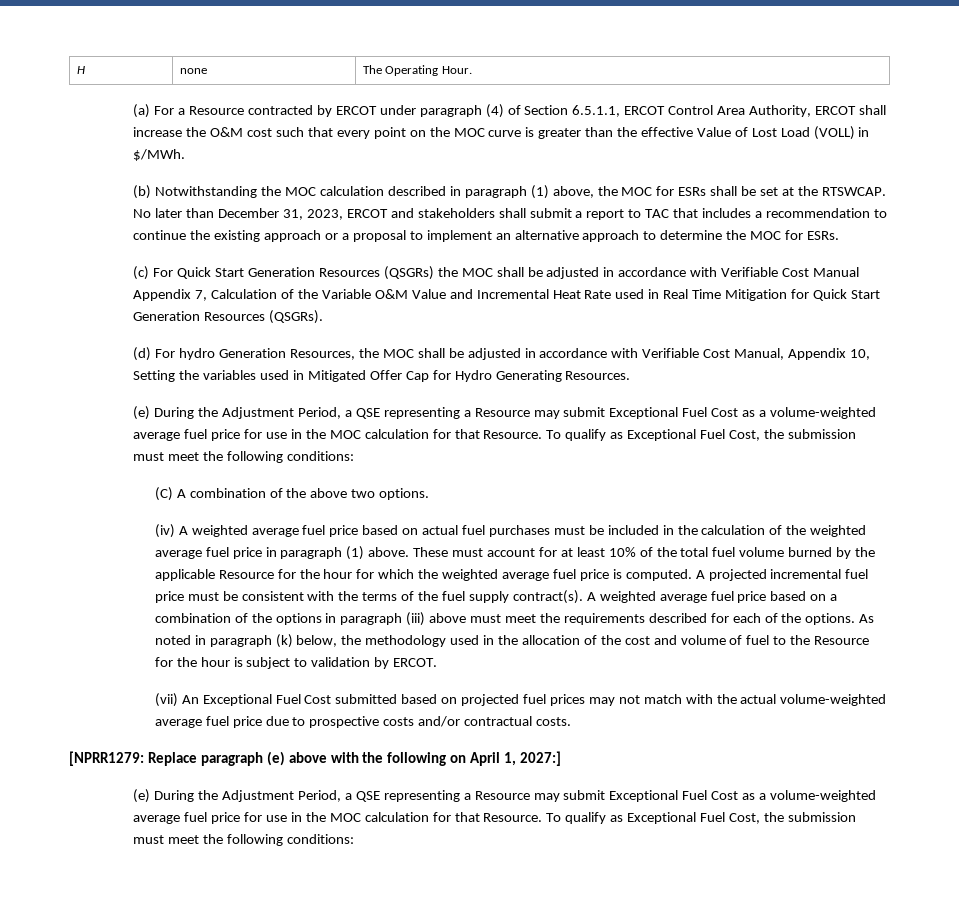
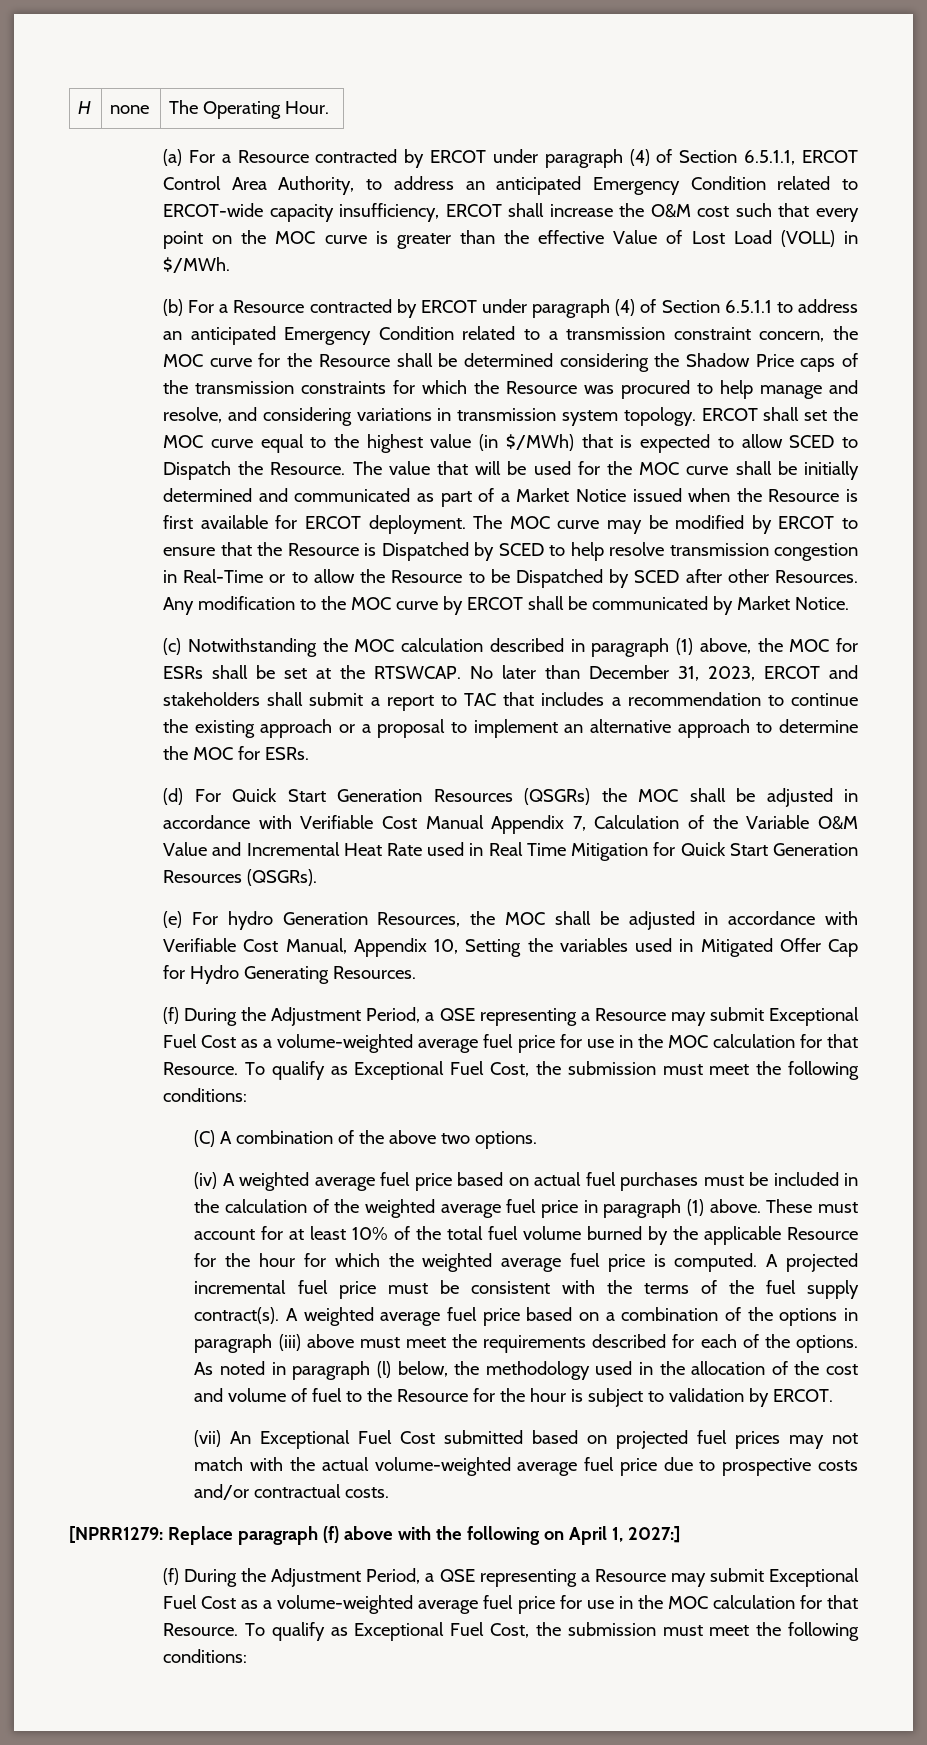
(811, 111) none -> [366,176,859,195] [163,203,440,222] to address an anticipated Emergency Condition related to ERCOT-wide capacity insufficiency,
(152, 192) none -> [188,299,858,318] [163,326,859,345] [163,353,858,372] [163,380,859,399] [163,407,858,426] [163,434,858,453] [163,461,860,480] [163,488,859,507] [163,515,859,534] [163,542,858,561] [163,569,858,588] [163,596,850,615] [163,638,182,655] For a Resource contracted by ERCOT under paragraph (4) of Section 6.5.1.1 to address an anticipated Emergency Condition related to a transmission constraint concern, the MOC curve for the Resource shall be determined considering the Shadow Price caps of the transmission constraints for which the Resource was procured to help manage and resolve, and considering variations in transmission system topology. ERCOT shall set the MOC curve equal to the highest value (in $/MWh) that is expected to allow SCED to Dispatch the Resource. The value that will be used for the MOC curve shall be initially determined and communicated as part of a Market Notice issued when the Resource is first available for ERCOT deployment. The MOC curve may be modified by ERCOT to ensure that the Resource is Dispatched by SCED to help resolve transmission congestion in Real-Time or to allow the Resource to be Dispatched by SCED after other Resources. Any modification to the MOC curve by ERCOT shall be communicated by Market Notice. // (c)
[133,266,150,280] (c) -> [163,788,184,805] (d)
[133,347,152,361] (d) -> [163,911,183,928] (e)
[133,406,151,420] (e) -> [163,1007,180,1024] (f)
[275,634,293,648] (k) -> [376,1361,391,1378] (l)
[266,751,285,766] (e) -> [322,1526,339,1543] (f)
[133,789,151,803] (e) -> [163,1568,180,1585] (f)

